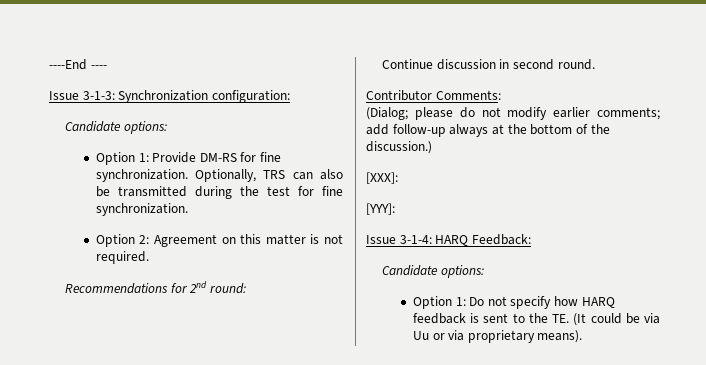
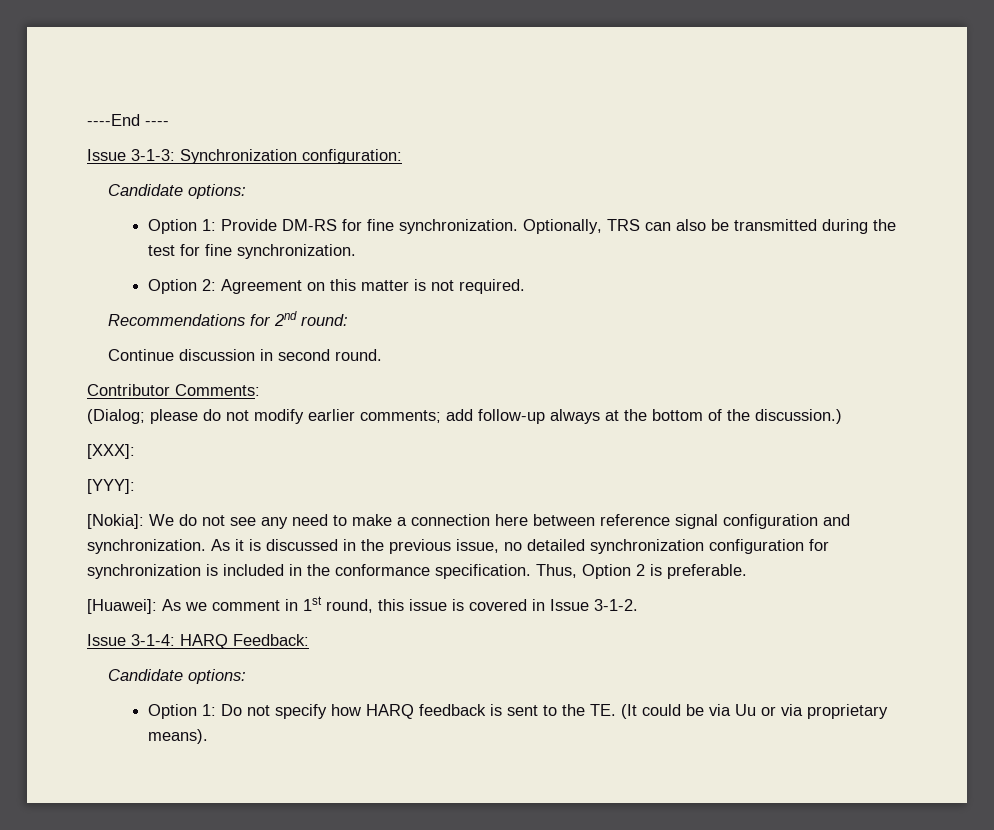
(395, 209) none -> [87,514,850,529] [87,539,829,554] [87,564,747,579] [87,596,638,614] // [Nokia]: We do not see any need to make a connection here between reference signal configuration and synchronization. As it is discussed in the previous issue, no detailed synchronization configuration for synchronization is included in the conformance specification. Thus, Option 2 is preferable. // [Huawei]: As we comment in 1st round, this issue is covered in Issue 3-1-2.

